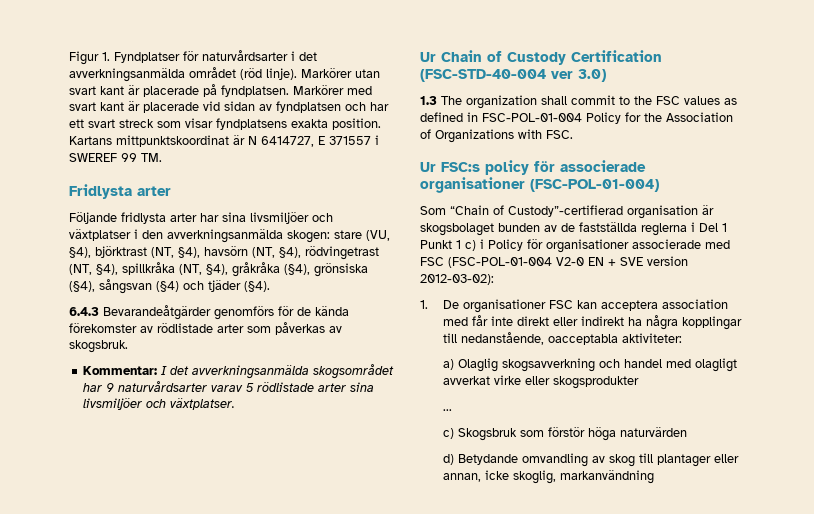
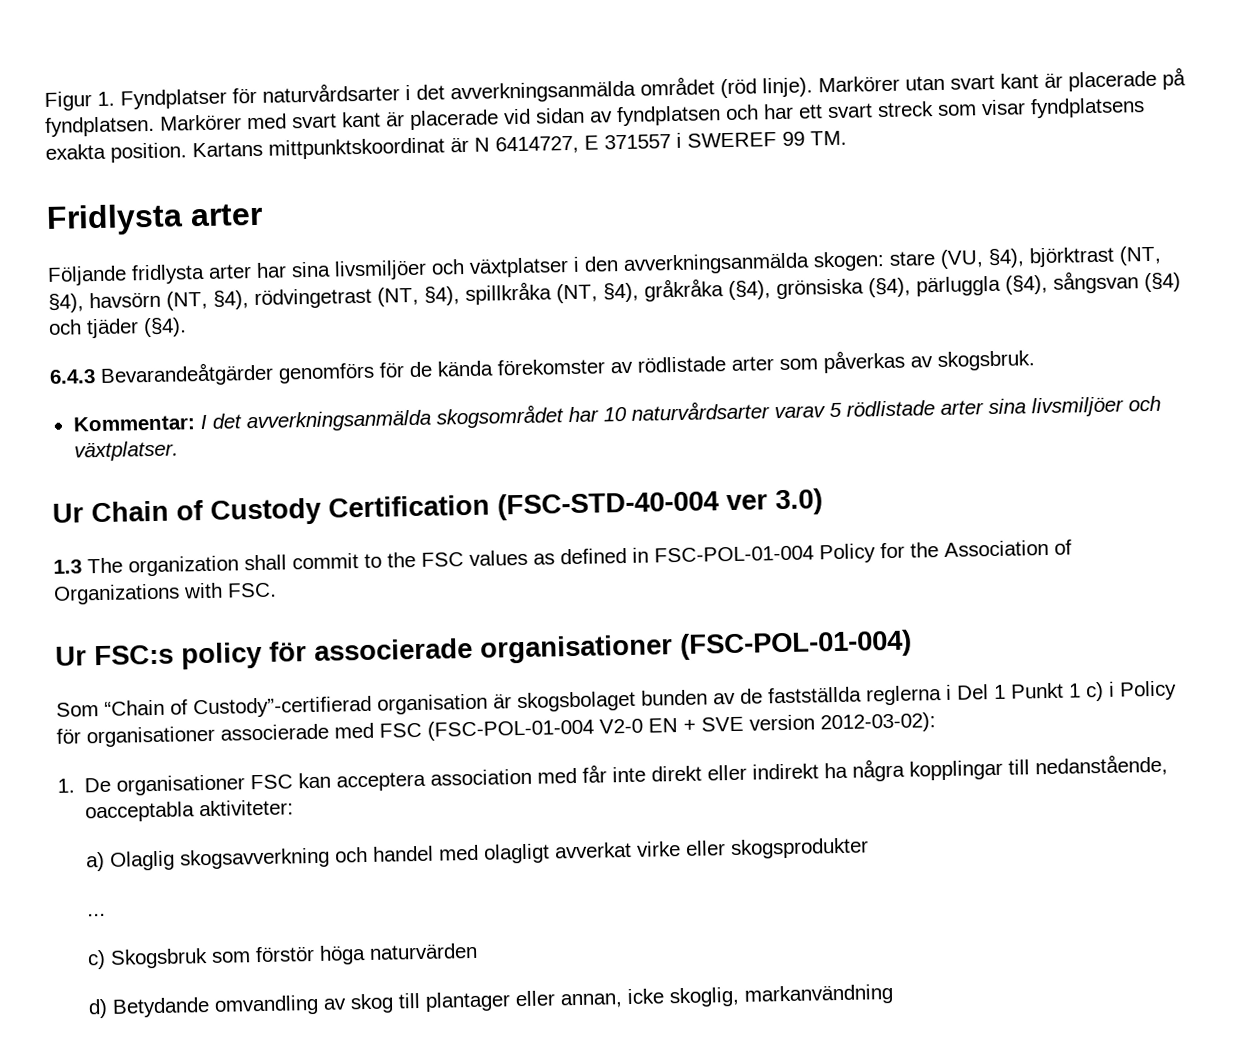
(95, 286) none -> [916,274,1048,297] pärluggla (§4),
[106,383,115,392] 9 -> [602,406,627,422] 10

